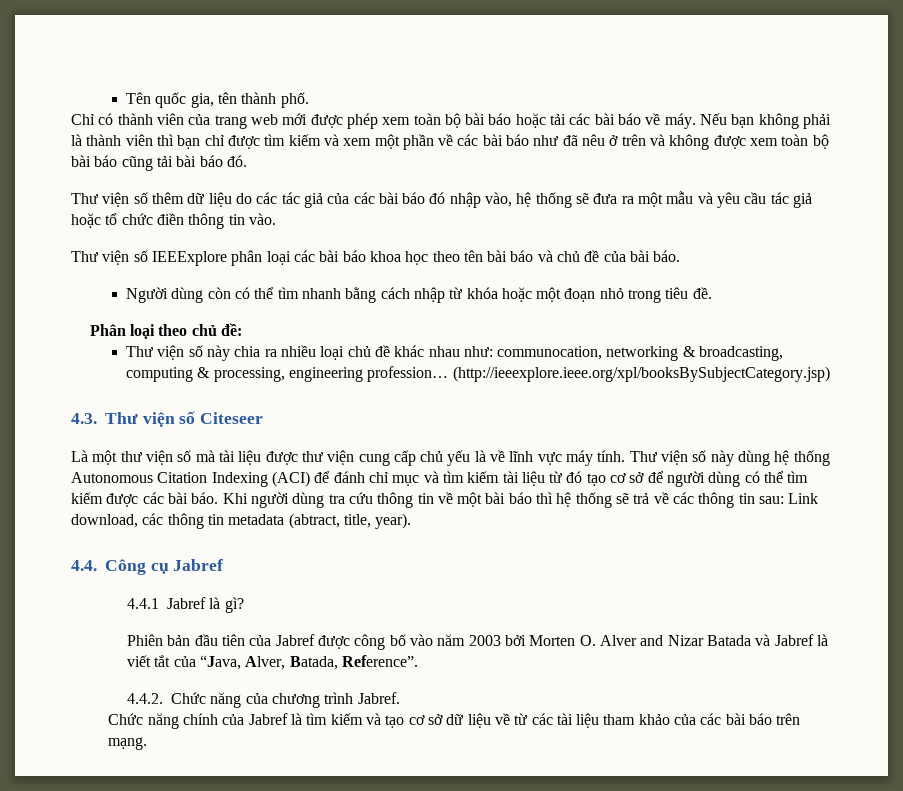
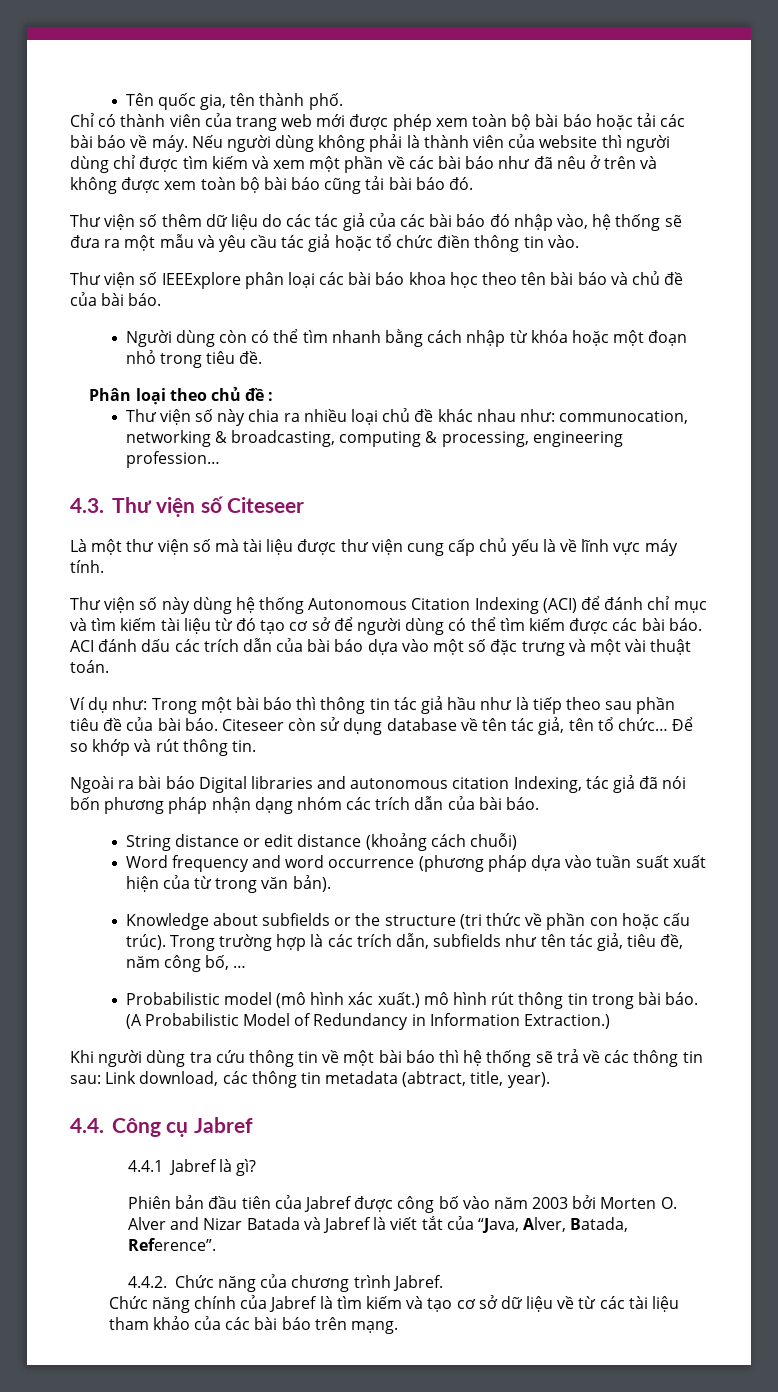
[731,114,755,128] bạn -> [226,135,315,152] người dùng
[156,134,201,149] thì bạn -> [508,134,670,152] [70,156,109,173] của website thì người dùng
[220,323,242,336] đề: -> [245,388,274,401] đề :
[452,366,830,382] (http://ieeexplore.ieee.org/xpl/booksBySubjectCategory.jsp) -> (220, 459) none
(626, 456) none -> (104, 566) //
(219, 498) none -> [70,638,692,656] [70,660,109,673] [70,696,676,714] [70,717,694,735] [70,739,256,756] [70,775,687,793] [70,796,540,814] [125,833,518,851] [125,855,706,872] [125,875,331,893] [125,913,690,930] [125,933,684,951] [125,955,247,972] [125,992,699,1009] [125,1013,611,1030] ACI đánh dấu các trích dẫn của bài báo dựa vào một số đặc trưng và một vài thuật toán. // Ví dụ như: Trong một bài báo thì thông tin tác giả hầu như là tiếp theo sau phần tiêu đề của bài báo. Citeseer còn sử dụng database về tên tác giả, tên tổ chức… Để so khớp và rút thông tin. // Ngoài ra bài báo Digital libraries and autonomous citation Indexing, tác giả đã nói bốn phương pháp nhận dạng nhóm các trích dẫn của bài báo. // String distance or edit distance (khoảng cách chuỗi) // Word frequency and word occurrence (phương pháp dựa vào tuần suất xuất hiện của từ trong văn bản). // Knowledge about subfields or the structure (tri thức về phần con hoặc cấu trúc). Trong trường hợp là các trích dẫn, subfields như tên tác giả, tiêu đề, năm công bố, … // Probabilistic model (mô hình xác xuất.) mô hình rút thông tin trong bài báo. (A Probabilistic Model of Redundancy in Information Extraction.) //

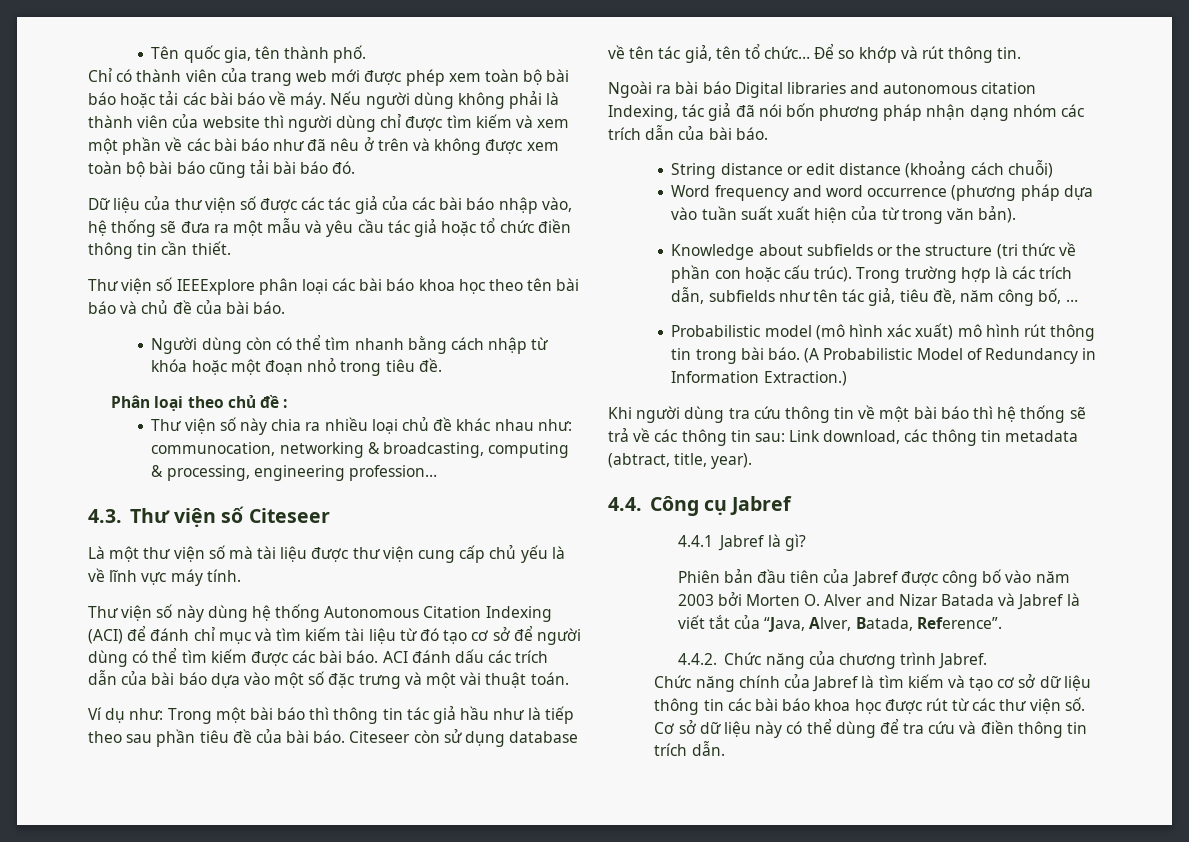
[70,214,283,230] Thư viện số thêm dữ liệu do -> [88,196,298,213] Dữ liệu của thư viện số được
[489,214,510,227] đó -> (495, 203) none
[547,235,579,248] vào. -> [161,241,231,255] cần thiết.
[377,992,420,1008] xuất.) -> [915,323,954,340] xuất)
[557,1296,680,1312] [108,1316,398,1334] về từ các tài liệu tham khảo của các bài báo trên mạng. -> [654,697,1085,715] [654,719,1088,738] [654,741,725,756] thông tin các bài báo khoa học được rút từ các thư viện số. Cơ sở dữ liệu này có thể dùng để tra cứu và điền thông tin trích dẫn.

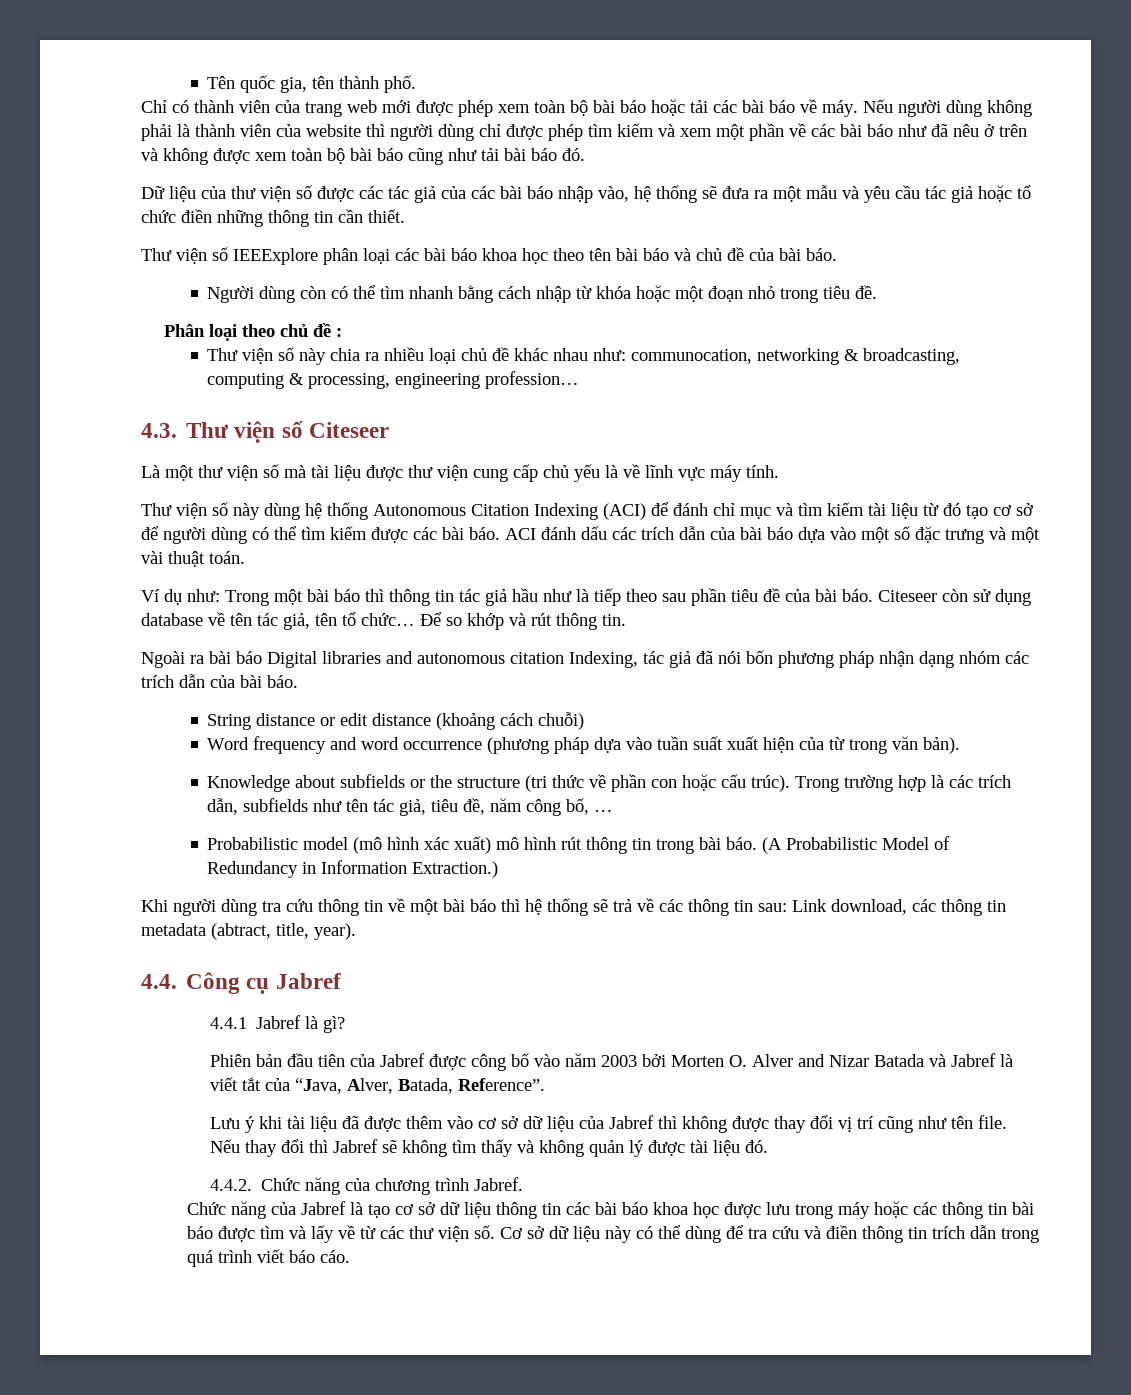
(443, 123) none -> [548,124,583,141] phép
(246, 170) none -> [448,148,477,161] như
(571, 226) none -> [217,210,263,227] những
(1002, 623) none -> [210,1115,1008,1133] [210,1139,769,1157] // Lưu ý khi tài liệu đã được thêm vào cơ sở dữ liệu của Jabref thì không được thay đổi vị trí cũng như tên file. Nếu thay đổi thì Jabref sẽ không tìm thấy và không quản lý được tài liệu đó.
[738,675,780,688] chính -> (267, 1210) none
[878,674,965,688] tìm kiếm và -> (364, 1208) none
[925,698,948,711] rút -> [766,1201,1035,1219] [187,1225,356,1243] lưu trong máy hoặc các thông tin bài báo được tìm và lấy về
[691,741,725,756] dẫn. -> [970,1225,1040,1243] [187,1249,351,1267] dẫn trong quá trình viết báo cáo.

